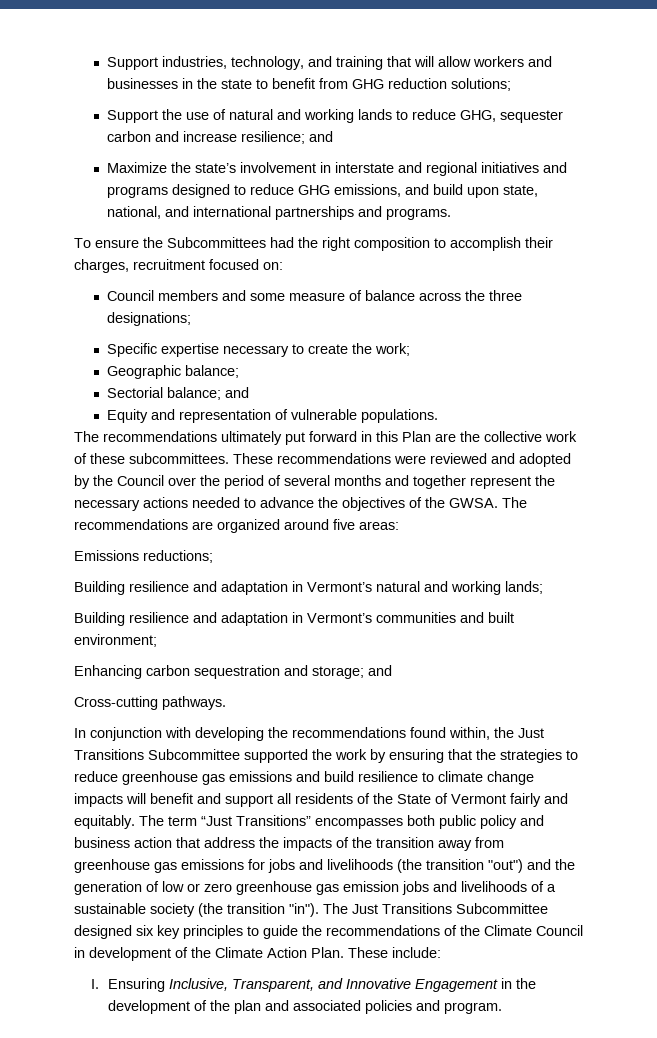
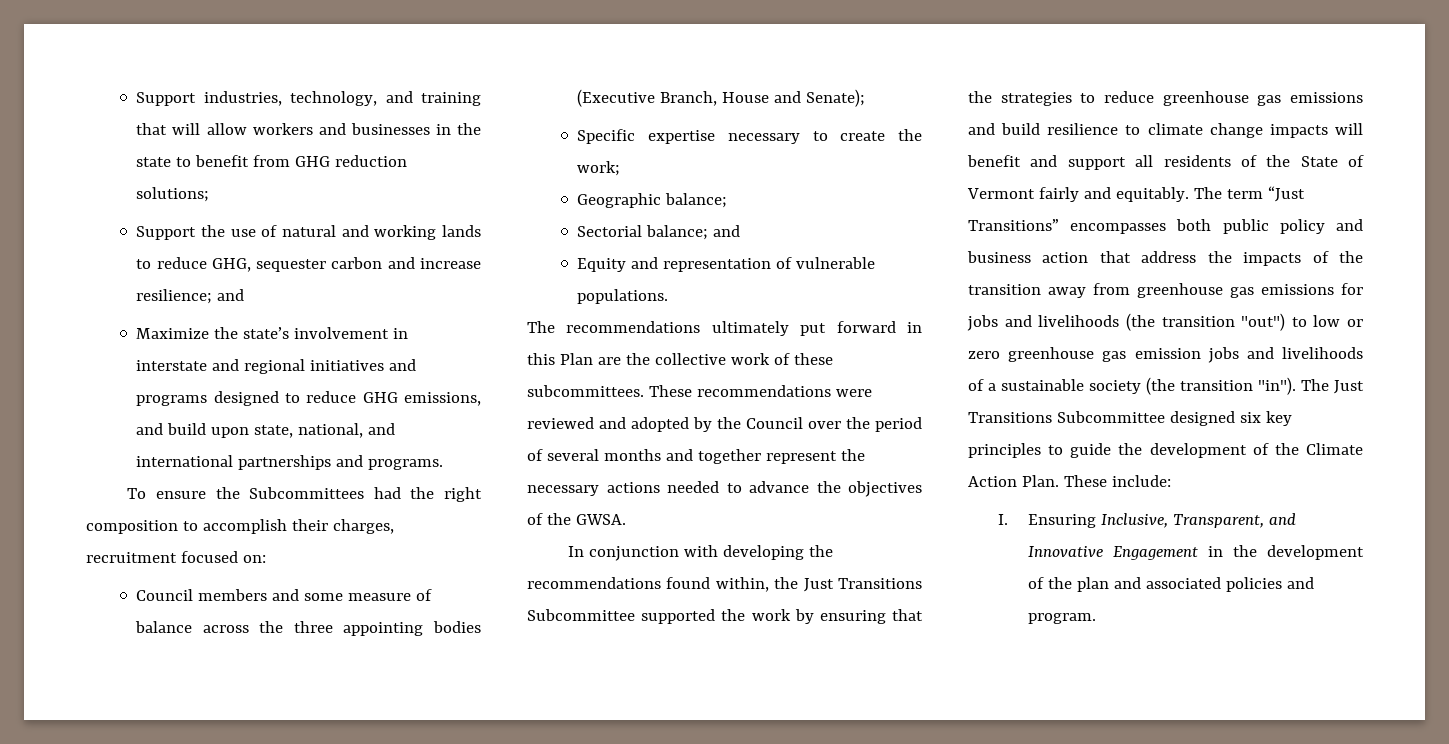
[106,312,191,326] designations; -> [343,621,481,636] [577,89,866,107] appointing bodies (Executive Branch, House and Senate);
[502,497,527,508] [74,519,399,533] [74,550,213,563] [74,581,543,595] [74,612,514,626] [74,634,157,647] [74,665,392,679] [74,696,226,710] The recommendations are organized around five areas: // Emissions reductions; // Building resilience and adaptation in Vermont’s natural and working lands; // Building resilience and adaptation in Vermont’s communities and built environment; // Enhancing carbon sequestration and storage; and // Cross-cutting pathways. -> (626, 519) none
[527,859,575,870] [74,881,159,895] and the generation of -> [1291,317,1307,327] to
[326,925,583,936] [74,947,85,958] recommendations of the Climate Council in -> (1143, 449) none

